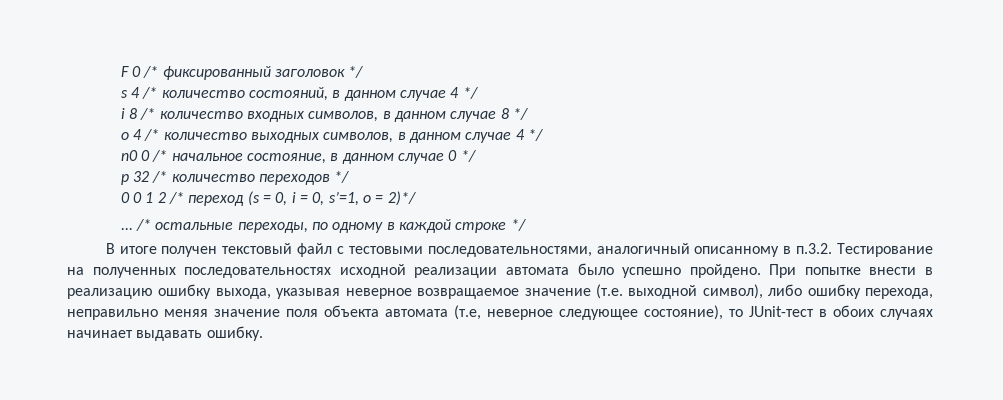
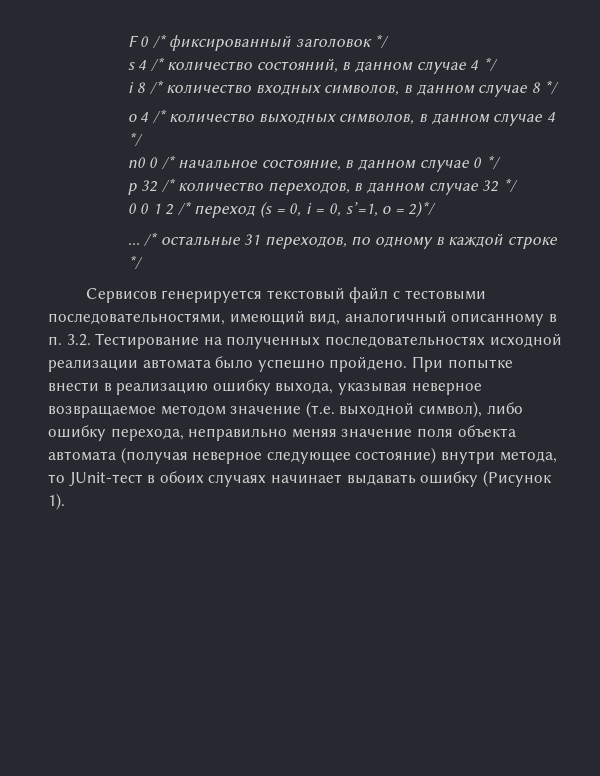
[259,174,331,185] переходов -> [267,180,499,195] переходов, в данном случае 32
[237,222,308,233] переходы, -> [244,234,347,249] 31 переходов,
[105,243,218,257] В итоге получен -> [85,288,263,303] Сервисов генерируется
(592, 251) none -> [229,310,341,325] имеющий вид,
[796,243,833,254] п.3.2. -> [48,334,91,346] п. 3.2.
(520, 293) none -> [160,405,226,417] методом
[454,305,481,320] (т.е, -> [120,447,188,464] (получая
[644,305,723,320] состояние), -> [355,447,557,464] состояние) внутри метода,
[206,326,263,341] ошибку. -> [420,470,552,487] [48,493,65,510] ошибку (Рисунок 1).

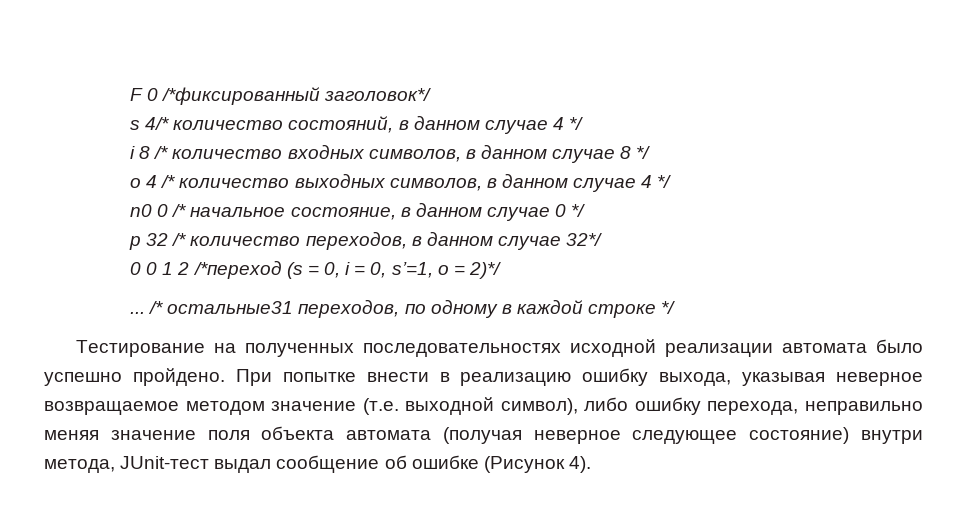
[152,34,390,51] /* фиксированный заголовок */ -> [161,87,432,105] /*фиксированный заголовок*/
[138,57,165,71] 4 /* -> [145,117,170,130] 4/*
[482,178,518,192] 32 */ -> [566,233,603,246] 32*/
[177,201,257,218] /* переход -> [192,260,282,279] /*переход
[160,234,261,246] остальные 31 -> [167,301,294,314] остальные31
[85,287,486,303] [48,310,557,326] [48,334,91,346] Сервисов генерируется текстовый файл с тестовыми последовательностями, имеющий вид, аналогичный описанному в п. 3.2. -> (676, 307) none
[48,470,552,487] [48,493,65,510] то JUnit-тест в обоих случаях начинает выдавать ошибку (Рисунок 1). -> [120,455,591,473] JUnit-тест выдал сообщение об ошибке (Рисунок 4).

